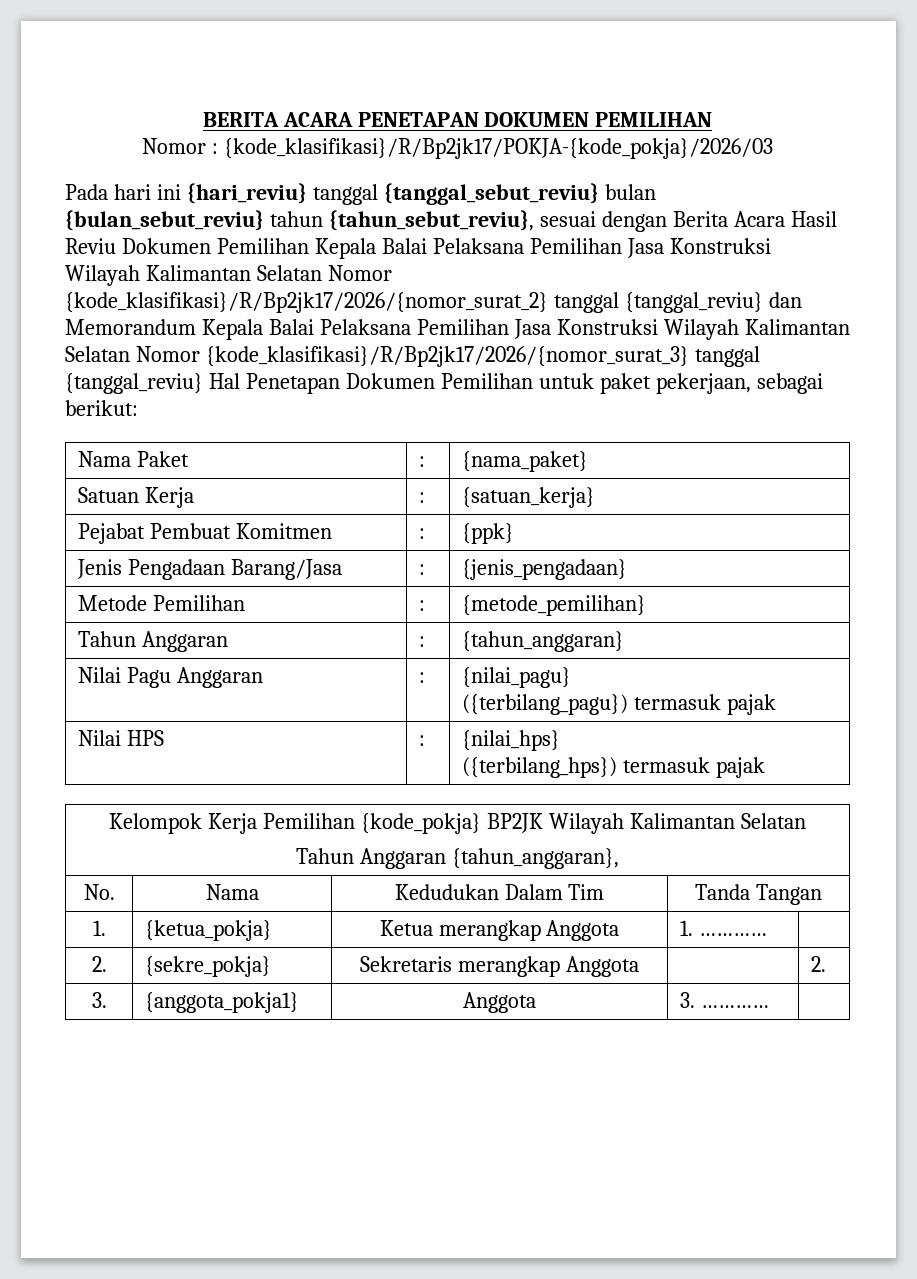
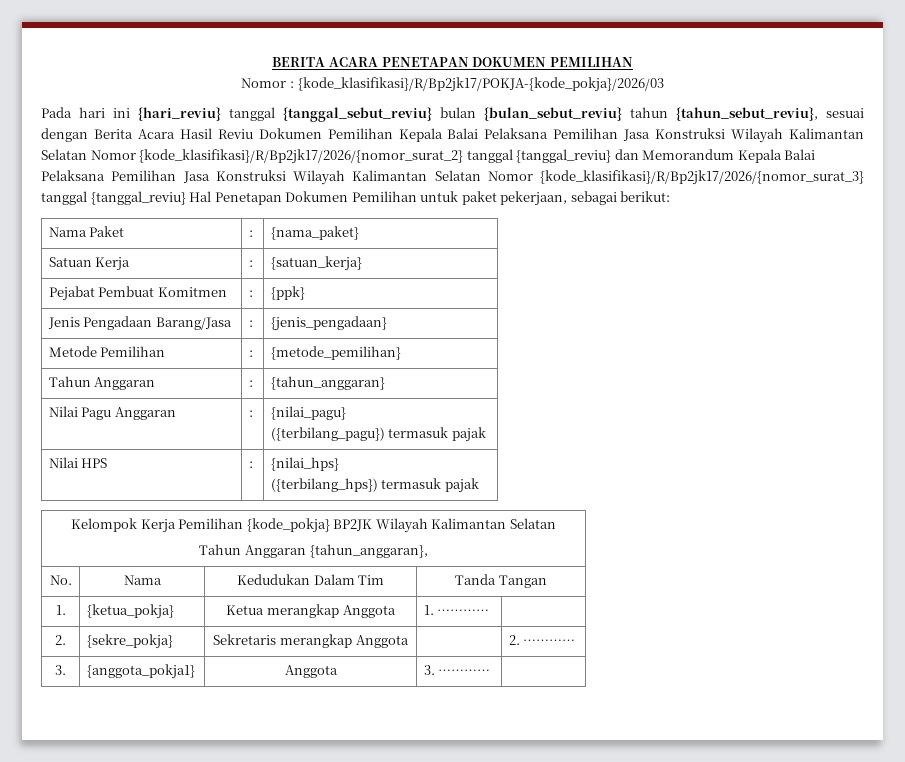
(827, 964) none -> [523,639,576,645] …………

